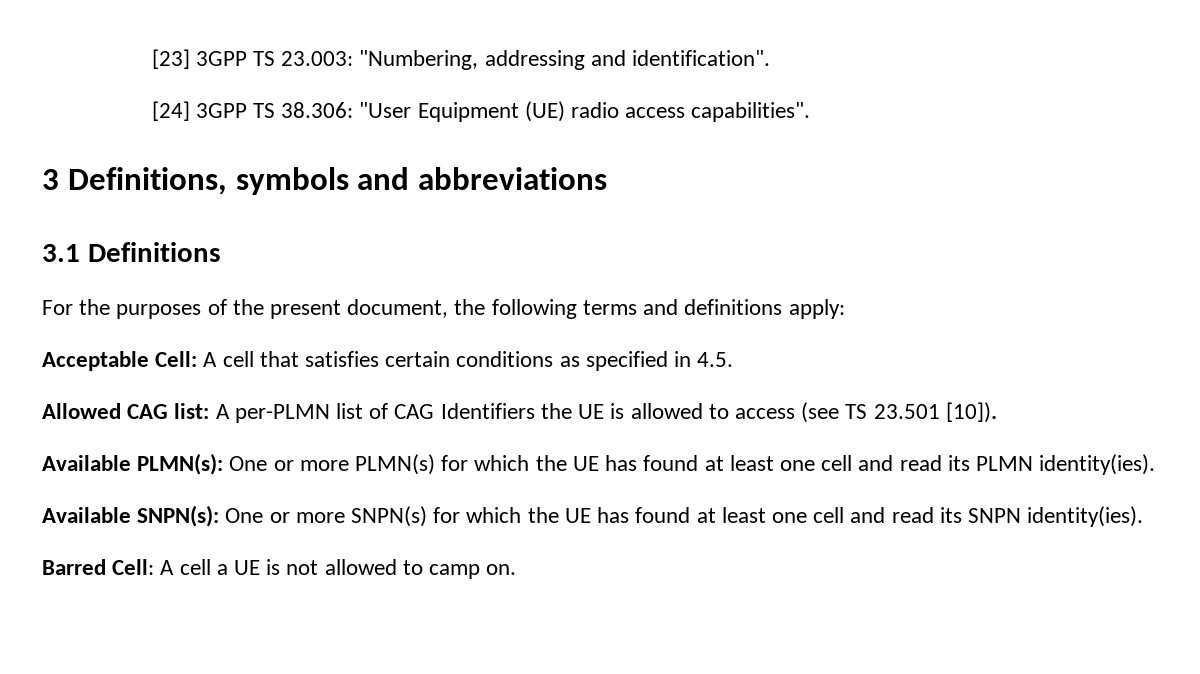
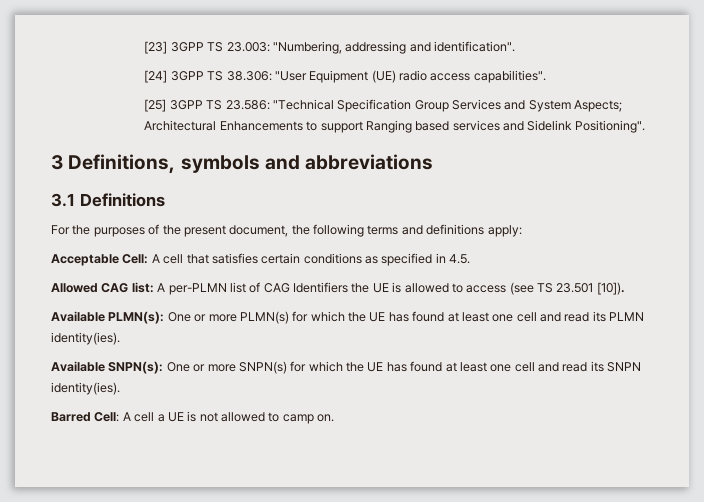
(811, 112) none -> [144,99,623,112] [144,120,645,133] // [25] 3GPP TS 23.586: "Technical Specification Group Services and System Aspects; Architectural Enhancements to support Ranging based services and Sidelink Positioning".

